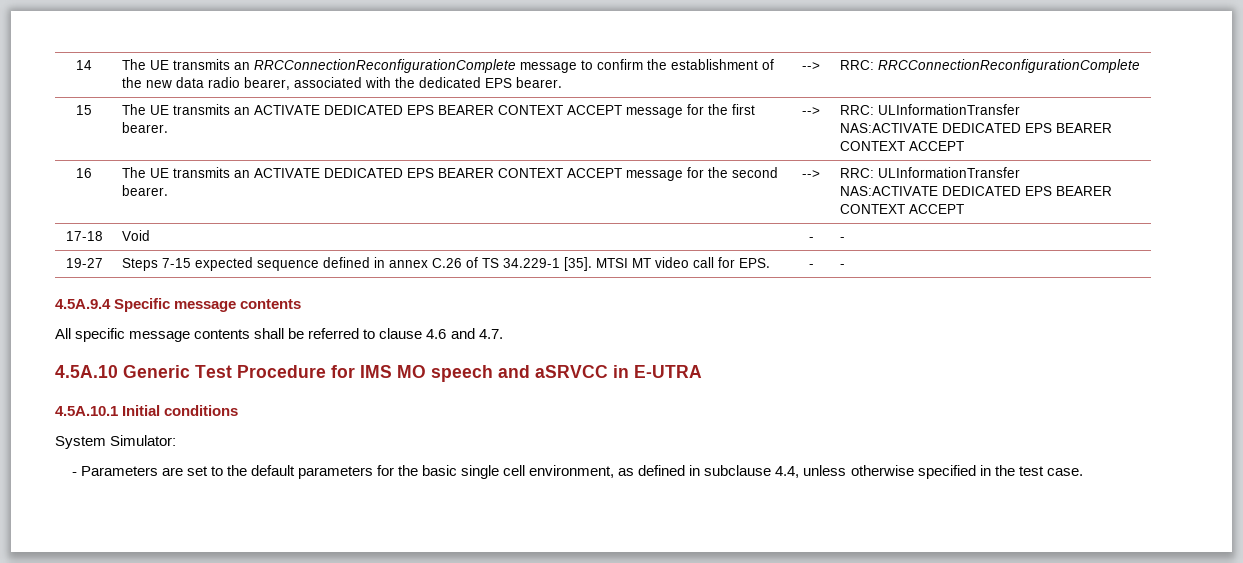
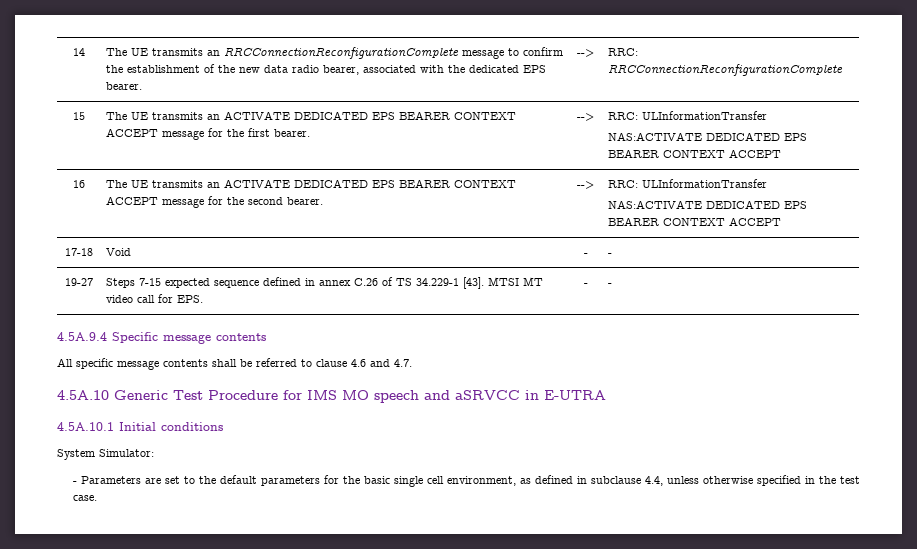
[563,257,592,271] [35]. -> [462,277,484,289] [43].

